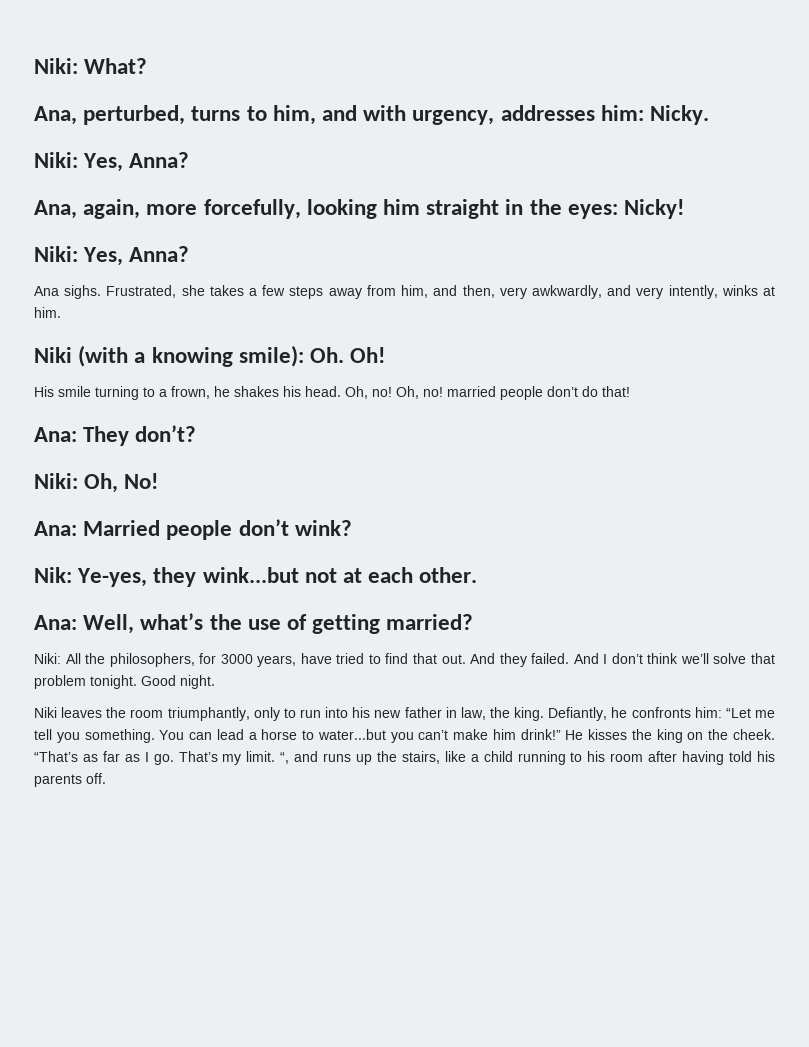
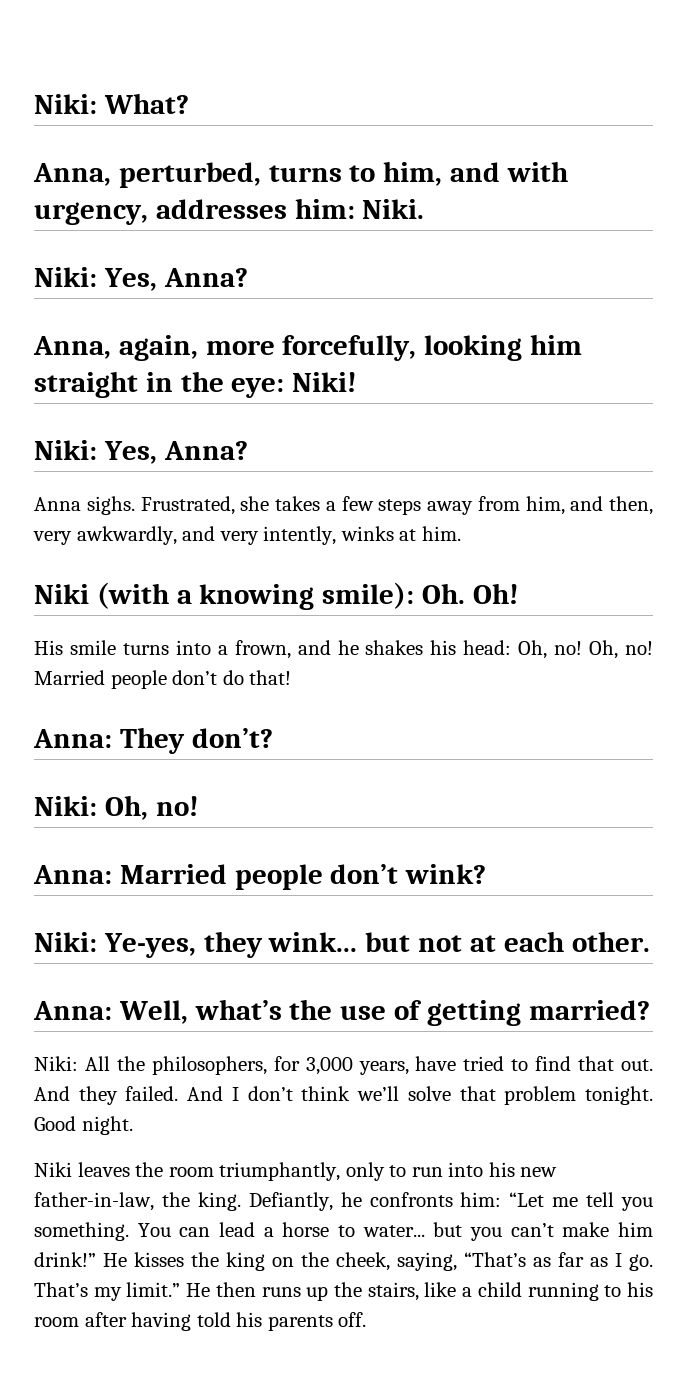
[34,106,77,125] Ana, -> [33,163,111,186] Anna,
[650,105,710,125] [34,152,190,172] [34,200,77,219] Nicky. // Niki: Yes, Anna? // Ana, -> [362,199,425,219] [34,267,248,291] [33,336,111,359] Niki. // Niki: Yes, Anna? // Anna,
[567,199,685,219] [34,246,190,266] [34,286,59,296] eyes: Nicky! // Niki: Yes, Anna? // Ana -> [231,372,358,398] [34,440,248,464] [34,497,81,511] eye: Niki! // Niki: Yes, Anna? // Anna
[95,386,155,400] turning to -> [122,640,211,655] turns into
(210, 392) none -> [297,640,331,655] and
[305,386,341,397] head. -> [463,640,512,655] head:
[447,386,496,397] married -> [34,670,105,685] Married
[34,427,77,442] Ana: -> [33,729,112,748] Anna:
[124,473,159,489] [34,521,77,536] No! // Ana: -> [155,796,199,816] [33,865,112,884] no! // Anna:
[34,567,72,583] Nik: -> [34,932,97,952] Niki:
[202,567,299,583] wink...but -> [268,932,411,952] wink... but
[34,615,77,630] Ana: -> [33,1001,112,1020] Anna:
[220,654,253,664] 3000 -> [305,1057,353,1075] 3,000
[404,707,486,720] father in law, -> [34,1192,154,1211] father-in-law,
[317,729,386,740] water...but -> [362,1222,463,1237] water... but
[733,729,776,740] cheek. -> [336,1252,457,1271] cheek, saying,
[246,751,319,764] limit. “, and -> [126,1282,256,1297] limit.” He then

